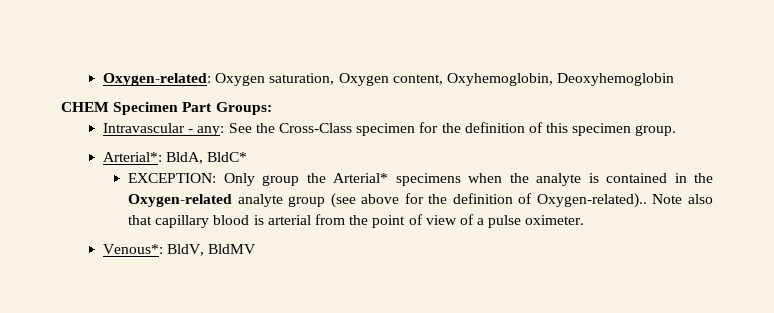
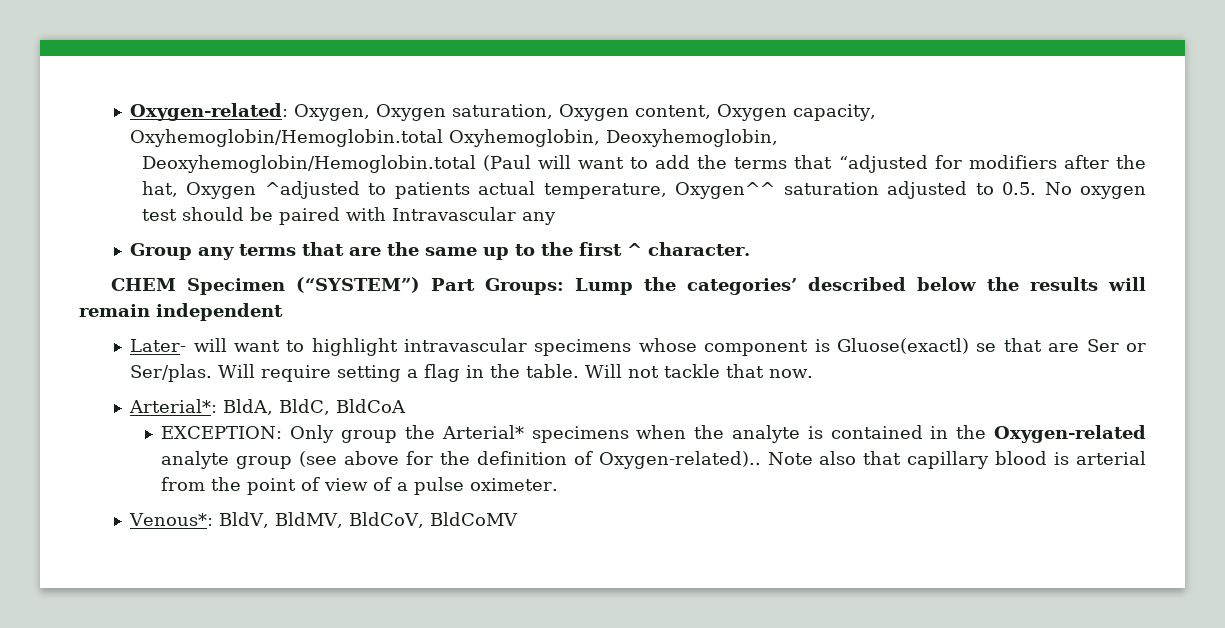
(212, 79) none -> [294,104,371,121] Oxygen,
[446,73,675,86] Oxyhemoglobin, Deoxyhemoglobin -> [717,104,877,121] [130,129,779,147] [141,155,1146,173] [141,181,1146,199] [141,207,556,225] [130,242,751,260] Oxygen capacity, Oxyhemoglobin/Hemoglobin.total Oxyhemoglobin, Deoxyhemoglobin, // Deoxyhemoglobin/Hemoglobin.total (Paul will want to add the terms that “adjusted for modifiers after the hat, Oxygen ^adjusted to patients actual temperature, Oxygen^^ saturation adjusted to 0.5. No oxygen test should be paired with Intravascular any // Group any terms that are the same up to the first ^ character.
(179, 108) none -> [296,277,421,293] (“SYSTEM”)
[103,122,677,136] // Intravascular - any: See the Cross-Class specimen for the definition of this specimen group. -> [575,277,1147,295] [79,303,283,321] [130,338,1146,356] [130,364,814,382] Lump the categories’ described below the results will remain independent // Later- will want to highlight intravascular specimens whose component is Gluose(exactl) se that are Ser or Ser/plas. Will require setting a flag in the table. Will not tackle that now.
[207,152,248,162] BldC* -> [279,399,407,415] BldC, BldCoA
[208,244,257,254] BldMV -> [275,512,519,528] BldMV, BldCoV, BldCoMV

